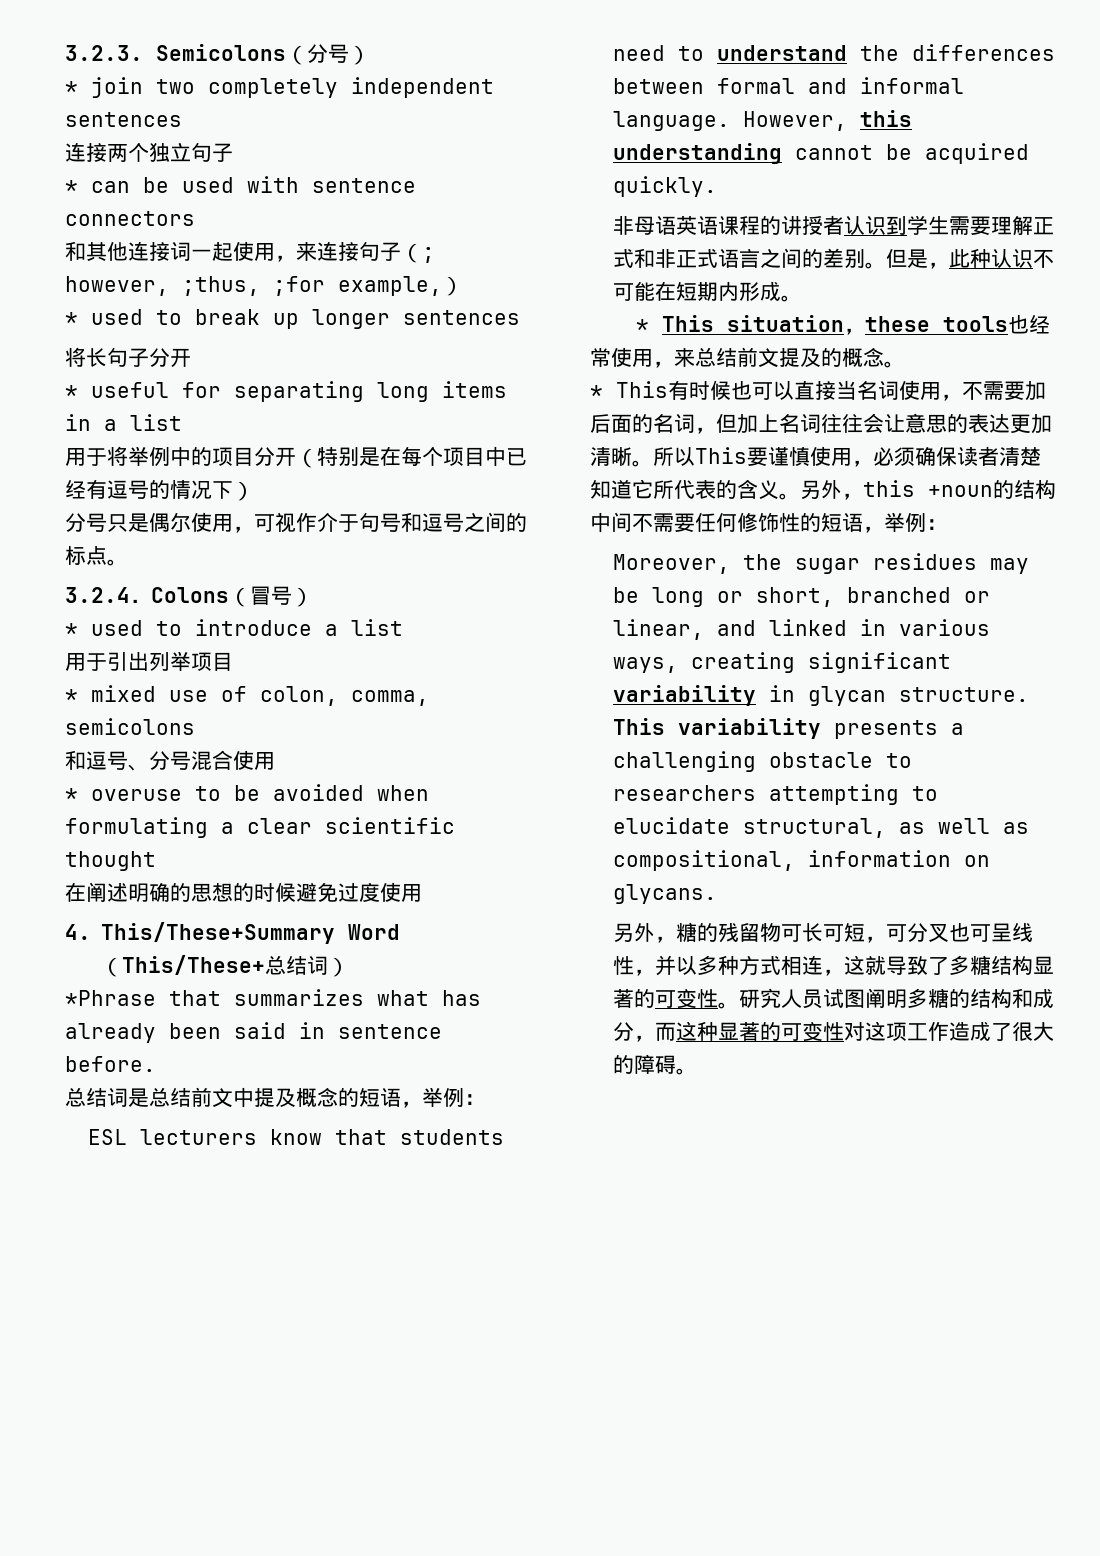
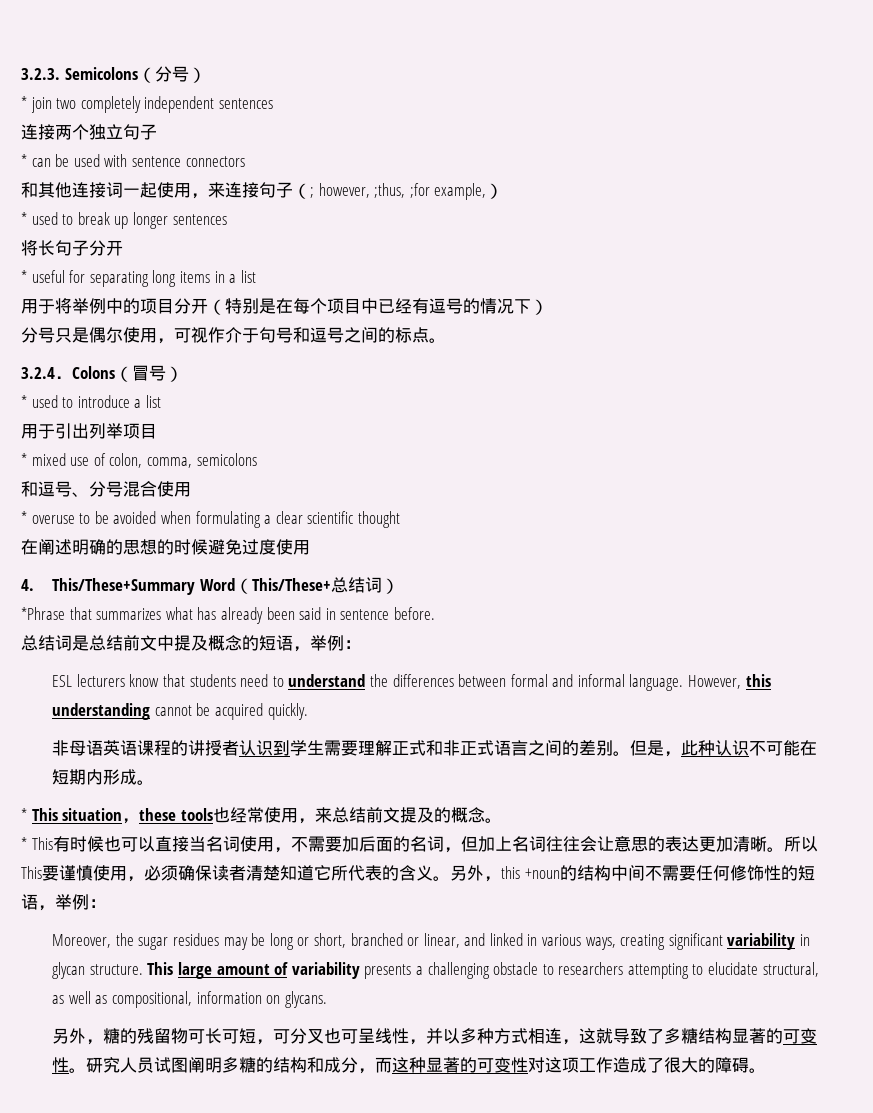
(665, 726) none -> [177,962,289,979] large amount of

